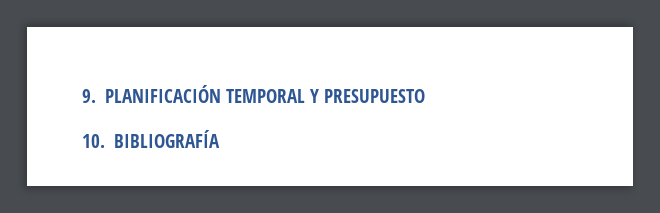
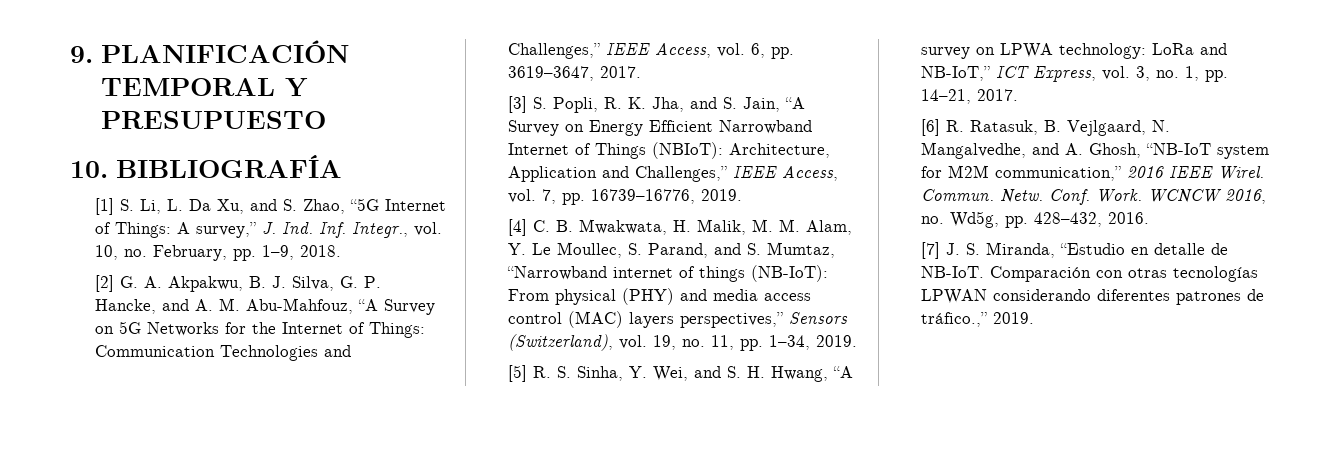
(220, 139) none -> [95,198,447,215] [95,222,443,238] [95,245,342,261] [95,275,382,292] [95,298,436,315] [95,321,426,338] [95,345,352,361] [508,43,795,59] [508,66,642,81] [508,96,806,113] [508,120,813,136] [508,142,831,159] [508,166,839,182] [508,189,743,205] [508,219,853,236] [508,242,836,258] [507,265,829,282] [508,288,812,305] [508,311,849,328] [508,334,858,351] [508,365,854,382] [921,43,1228,59] [921,66,1229,82] [921,89,1019,104] [921,119,1171,136] [921,142,1270,159] [921,165,1265,181] [921,189,1267,205] [921,211,1150,228] [921,242,1229,259] [921,266,1259,282] [921,289,1265,305] [921,312,1035,327] // [1] S. Li, L. Da Xu, and S. Zhao, “5G Internet of Things: A survey,” J. Ind. Inf. Integr., vol. 10, no. February, pp. 1–9, 2018. // [2] G. A. Akpakwu, B. J. Silva, G. P. Hancke, and A. M. Abu-Mahfouz, “A Survey on 5G Networks for the Internet of Things: Communication Technologies and Challenges,” IEEE Access, vol. 6, pp. 3619–3647, 2017. // [3] S. Popli, R. K. Jha, and S. Jain, “A Survey on Energy Efficient Narrowband Internet of Things (NBIoT): Architecture, Application and Challenges,” IEEE Access, vol. 7, pp. 16739–16776, 2019. // [4] C. B. Mwakwata, H. Malik, M. M. Alam, Y. Le Moullec, S. Parand, and S. Mumtaz, “Narrowband internet of things (NB-IoT): From physical (PHY) and media access control (MAC) layers perspectives,” Sensors (Switzerland), vol. 19, no. 11, pp. 1–34, 2019. // [5] R. S. Sinha, Y. Wei, and S. H. Hwang, “A survey on LPWA technology: LoRa and NB-IoT,” ICT Express, vol. 3, no. 1, pp. 14–21, 2017. // [6] R. Ratasuk, B. Vejlgaard, N. Mangalvedhe, and A. Ghosh, “NB-IoT system for M2M communication,” 2016 IEEE Wirel. Commun. Netw. Conf. Work. WCNCW 2016, no. Wd5g, pp. 428–432, 2016. // [7] J. S. Miranda, “Estudio en detalle de NB-IoT. Comparación con otras tecnologías LPWAN considerando diferentes patrones de tráfico.,” 2019.

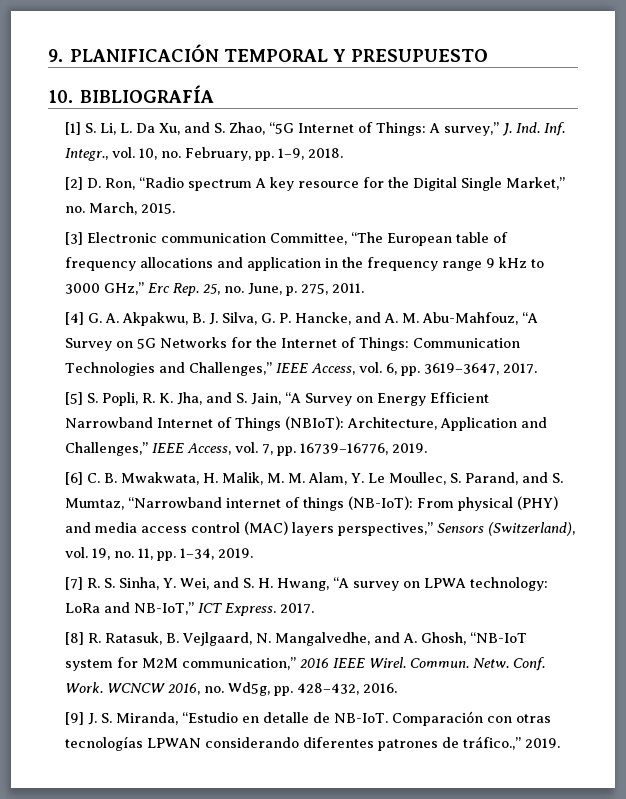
(115, 283) none -> [87,177,566,191] [65,202,176,215] [65,232,509,246] [65,257,545,271] [65,282,365,296] [65,312,85,325] D. Ron, “Radio spectrum A key resource for the Digital Single Market,” no. March, 2015. // [3] Electronic communication Committee, “The European table of frequency allocations and application in the frequency range 9 kHz to 3000 GHz,” Erc Rep. 25, no. June, p. 275, 2011. // [4]
[508,96,528,113] [3] -> [65,392,84,405] [5]
[508,219,528,236] [4] -> [65,472,84,485] [6]
[508,365,528,382] [5] -> [65,577,84,590] [7]
[1033,66,1229,82] [921,89,1019,104] [921,119,941,136] Express, vol. 3, no. 1, pp. 14–21, 2017. // [6] -> [225,603,315,616] [65,632,85,645] Express. 2017. // [8]
[921,242,941,259] [7] -> [65,712,85,725] [9]

